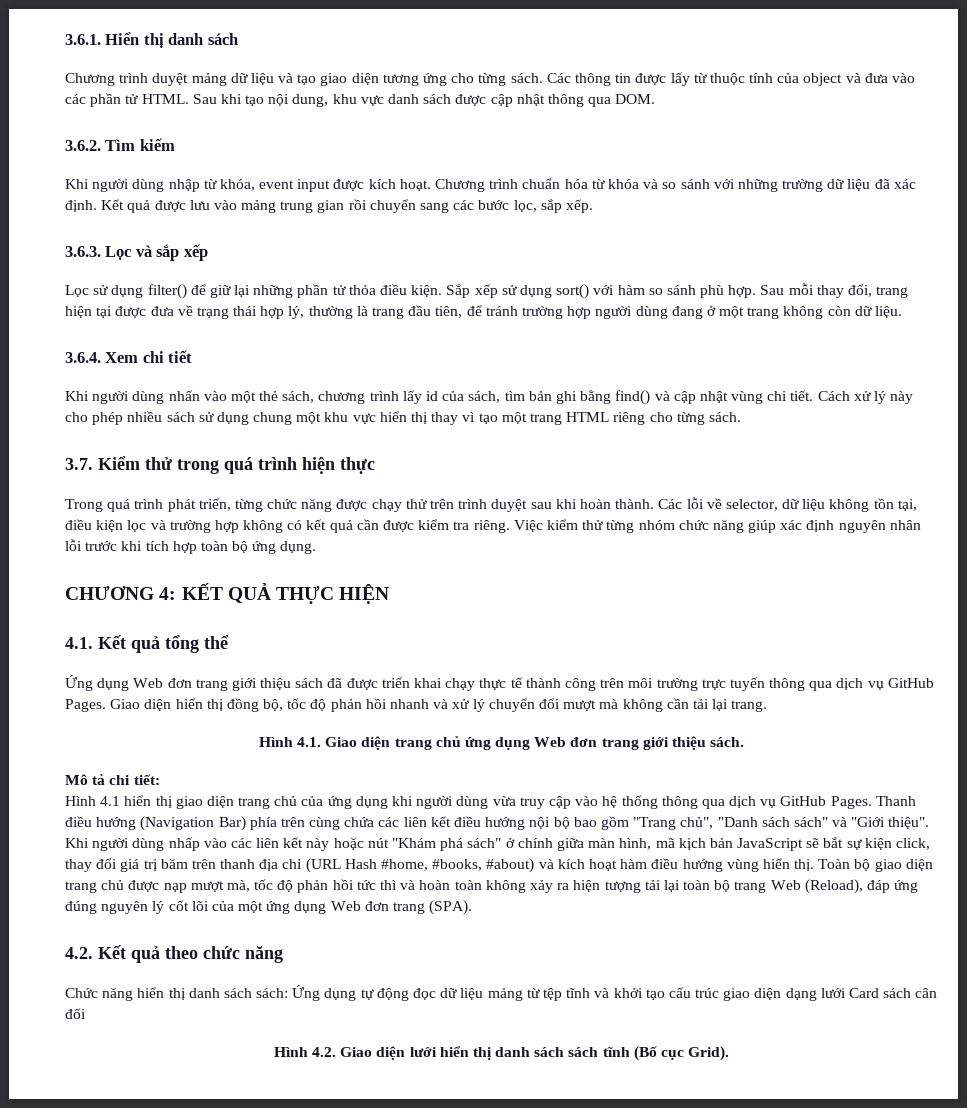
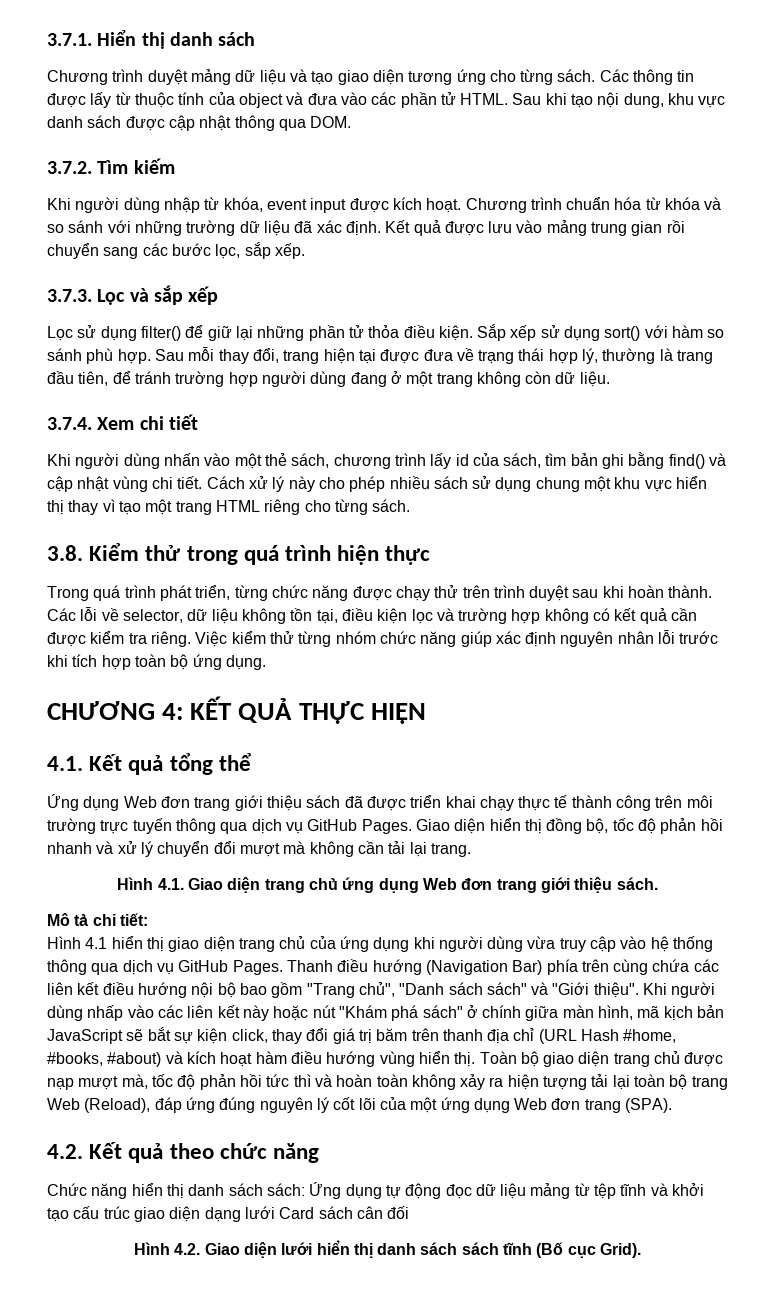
[65,34,101,45] 3.6.1. -> [47,33,92,46] 3.7.1.
[65,140,101,151] 3.6.2. -> [47,161,92,174] 3.7.2.
[65,246,101,257] 3.6.3. -> [47,289,92,302] 3.7.3.
[65,352,101,363] 3.6.4. -> [47,417,92,430] 3.7.4.
[65,458,93,470] 3.7. -> [47,545,83,561] 3.8.

